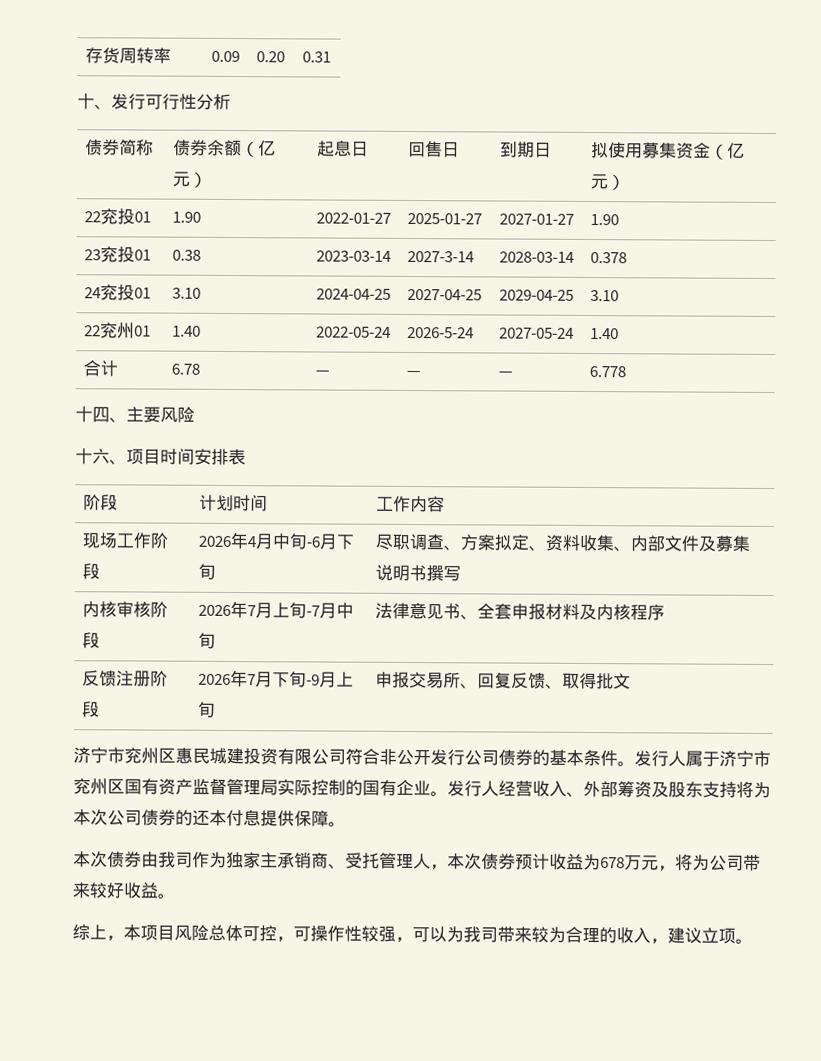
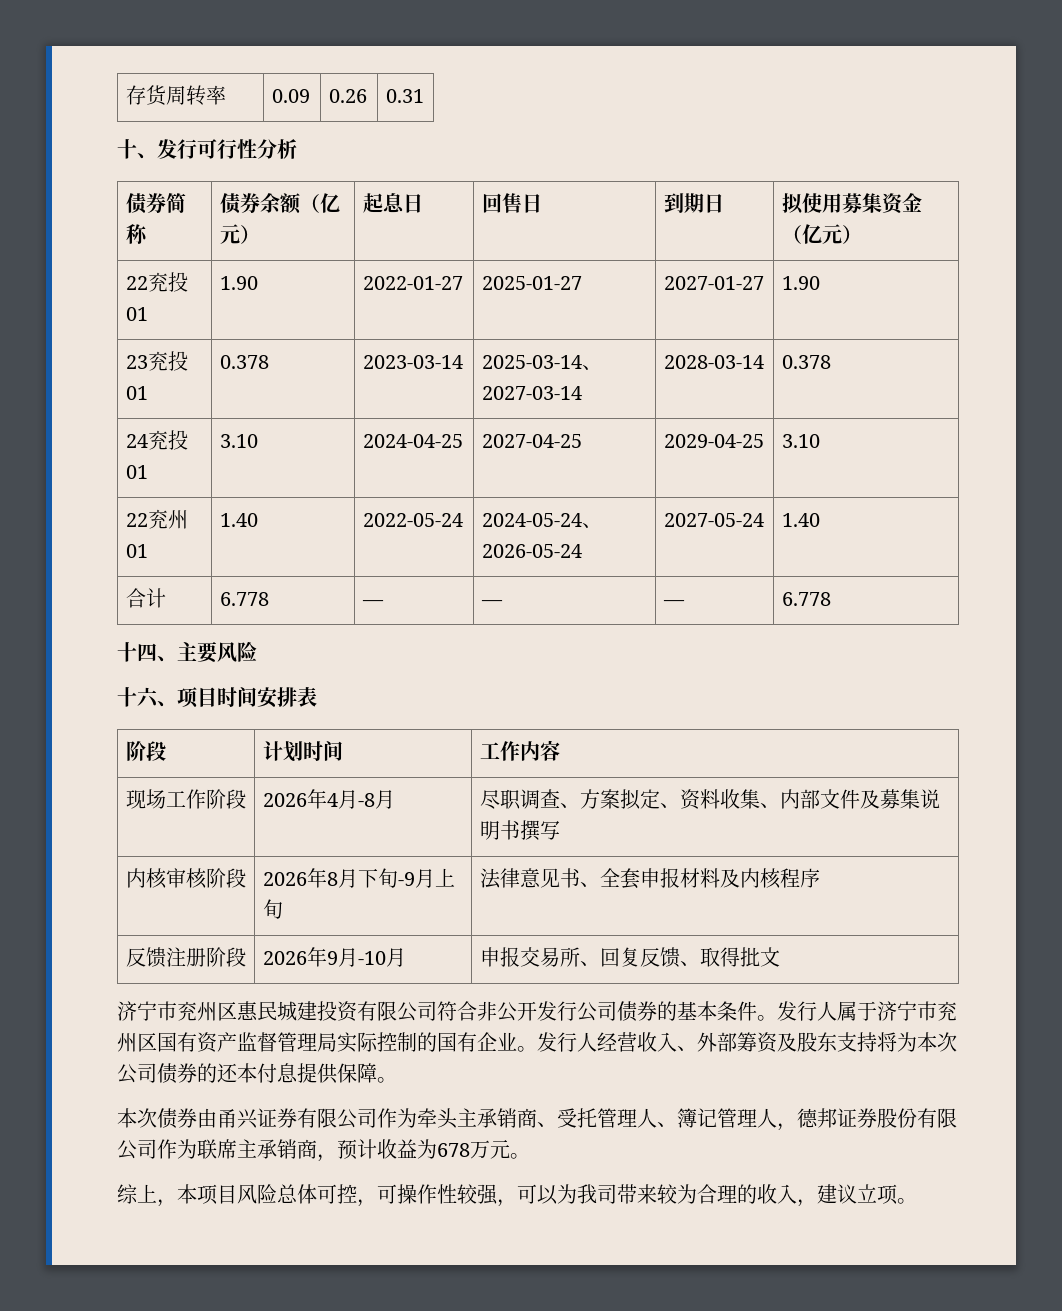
[256,51,286,63] 0.20 -> [328,89,367,103] 0.26
[172,249,202,261] 0.38 -> [219,355,269,369] 0.378
[407,250,475,263] 2027-3-14 -> [481,355,602,370] [481,386,582,400] 2025-03-14、2027-03-14
[407,326,475,339] 2026-5-24 -> [481,513,602,528] [481,544,582,558] 2024-05-24、2026-05-24
[171,363,201,375] 6.78 -> [219,592,269,606] 6.778
[272,533,355,550] [198,563,217,580] 中旬-6月下旬 -> [357,790,395,809] -8月
[247,602,355,619] [198,632,217,649] 7月上旬-7月中旬 -> [326,868,455,888] [262,899,283,919] 8月下旬-9月上旬
[247,671,355,688] [197,701,217,718] 7月下旬-9月上旬 -> [326,948,406,967] 9月-10月
[158,851,261,869] 我司作为独家 -> [217,1108,458,1129] 甬兴证券有限公司作为牵头
[430,853,516,871] ，本次债券 -> [657,1108,957,1131] [117,1139,337,1162] 、簿记管理人，德邦证券股份有限公司作为联席主承销商，
[658,854,761,872] [72,882,159,899] ，将为公司带来较好收益 -> (510, 1149) none

